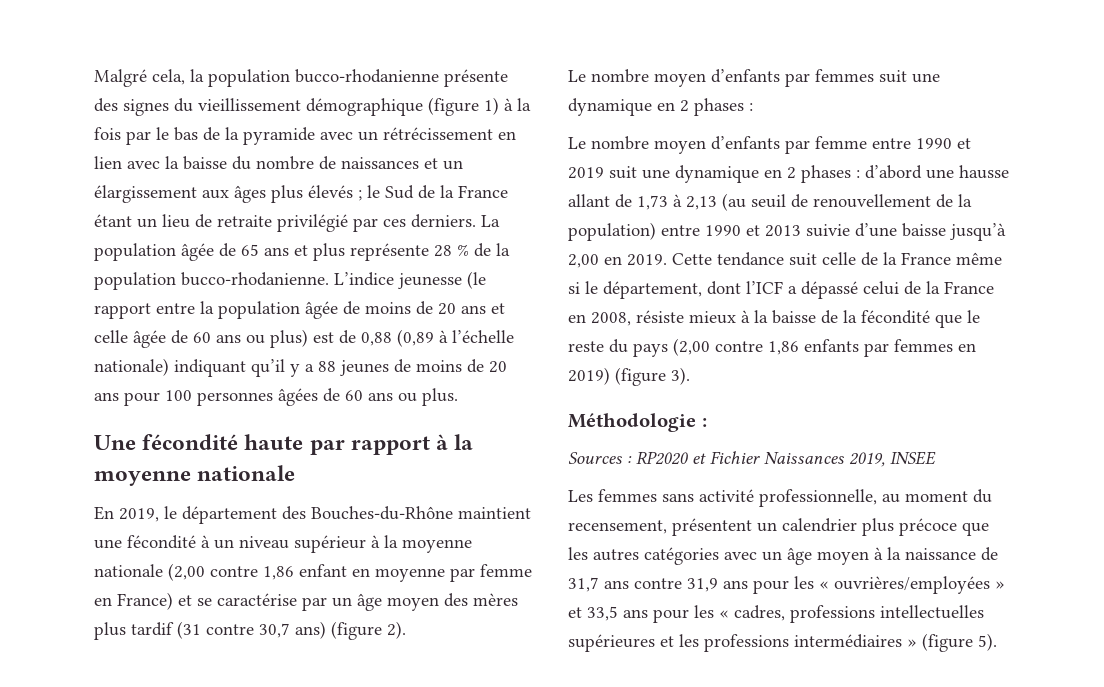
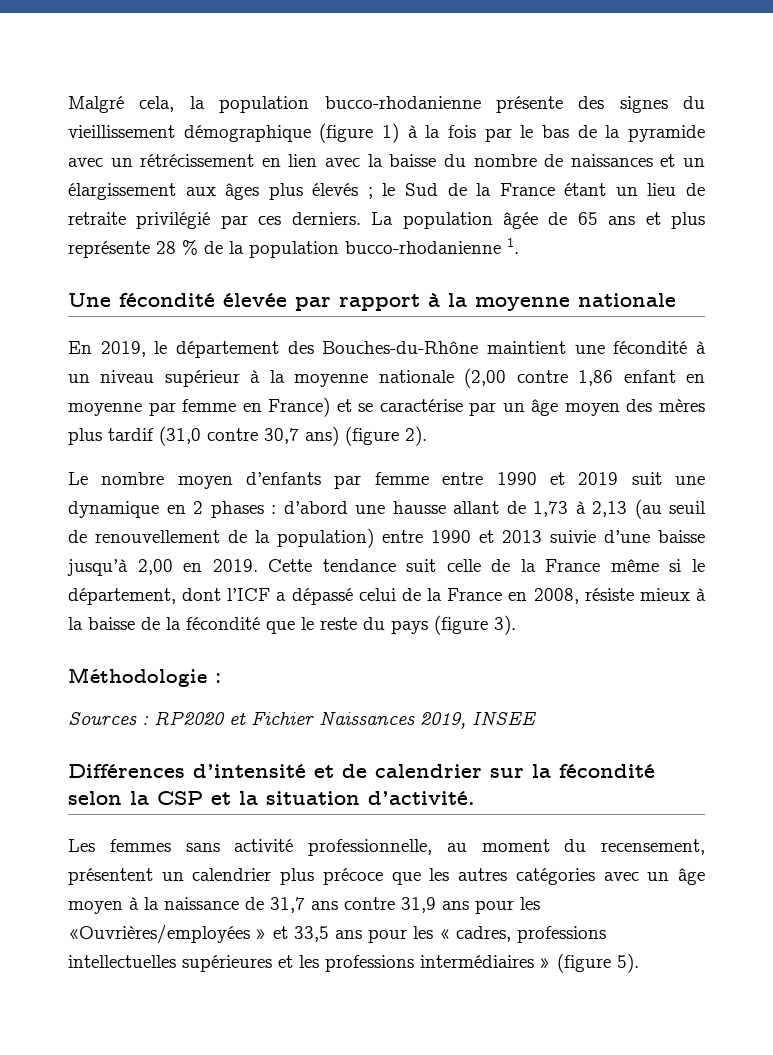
[181,271,486,289] [94,301,505,319] [94,329,514,348] [94,358,507,377] [94,388,458,406] bucco-rhodanienne. L’indice jeunesse (le rapport entre la population âgée de moins de 20 ans et celle âgée de 60 ans ou plus) est de 0,88 (0,89 à l’échelle nationale) indiquant qu’il y a 88 jeunes de moins de 20 ans pour 100 personnes âgées de 60 ans ou plus. -> [345,238,519,254] bucco-rhodanienne 1.
[244,434,304,450] haute -> [223,293,287,307] élevée
[177,621,201,639] (31 -> [159,426,201,446] (31,0
[568,69,940,87] [568,98,753,116] // Le nombre moyen d’enfants par femmes suit une dynamique en 2 phases : -> (427, 436) none
[673,338,976,357] [568,367,610,385] (2,00 contre 1,86 enfants par femmes en 2019) -> (428, 627) none
(936, 458) none -> [68,764,655,778] [68,791,475,805] // Différences d’intensité et de calendrier sur la fécondité selon la CSP et la situation d’activité.
[819,576,990,594] « ouvrières/employées -> [68,924,250,944] «Ouvrières/employées

